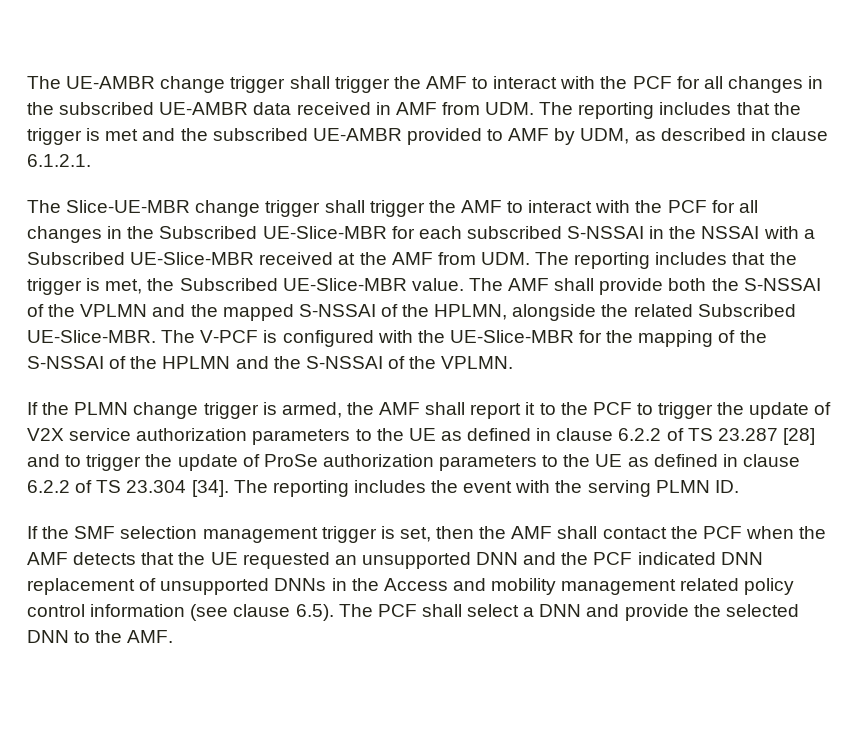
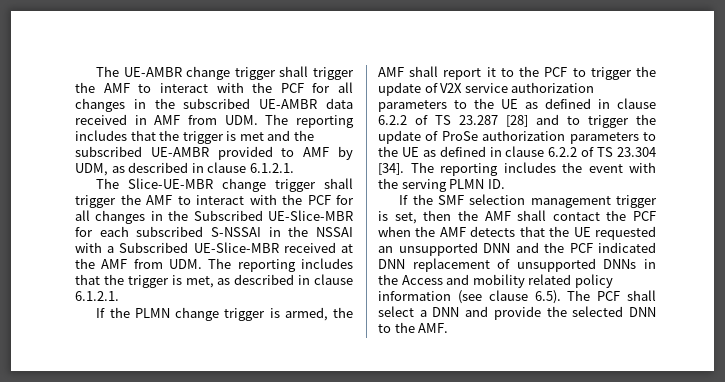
[147,278,821,295] [27,304,796,321] [27,330,767,347] [27,356,514,369] the Subscribed UE-Slice-MBR value. The AMF shall provide both the S-NSSAI of the VPLMN and the mapped S-NSSAI of the HPLMN, alongside the related Subscribed UE-Slice-MBR. The V-PCF is configured with the UE-Slice-MBR for the mapping of the S-NSSAI of the HPLMN and the S-NSSAI of the VPLMN. -> [217,274,353,285] [75,291,119,301] as described in clause 6.1.2.1.
[561,579,677,595] management -> (525, 281) none
[27,604,85,617] control -> (613, 281) none

